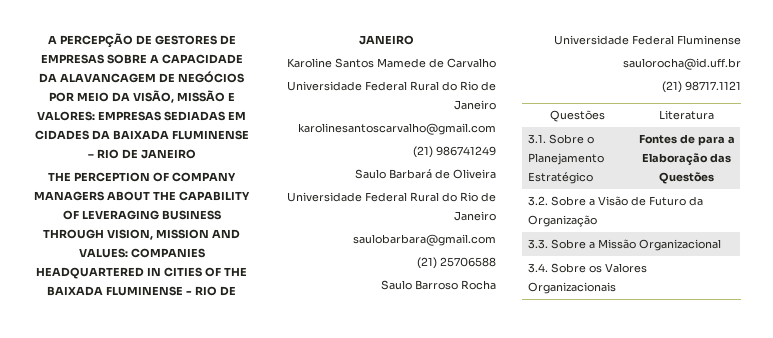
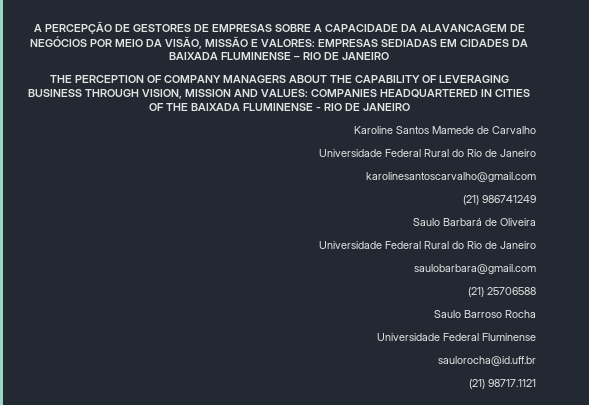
[550,110,605,122] [659,110,714,120] [528,134,595,144] [528,153,605,165] [528,172,594,184] [638,134,735,146] [642,153,731,165] [659,172,714,184] [528,196,704,206] [528,215,598,227] [528,239,722,251] [528,263,648,273] [528,282,617,294] // Questões | Literatura // 3.1. Sobre o Planejamento Estratégico | Fontes de para a Elaboração das Questões // 3.2. Sobre a Visão de Futuro da Organização // 3.3. Sobre a Missão Organizacional // 3.4. Sobre os Valores Organizacionais -> (536, 383) none

